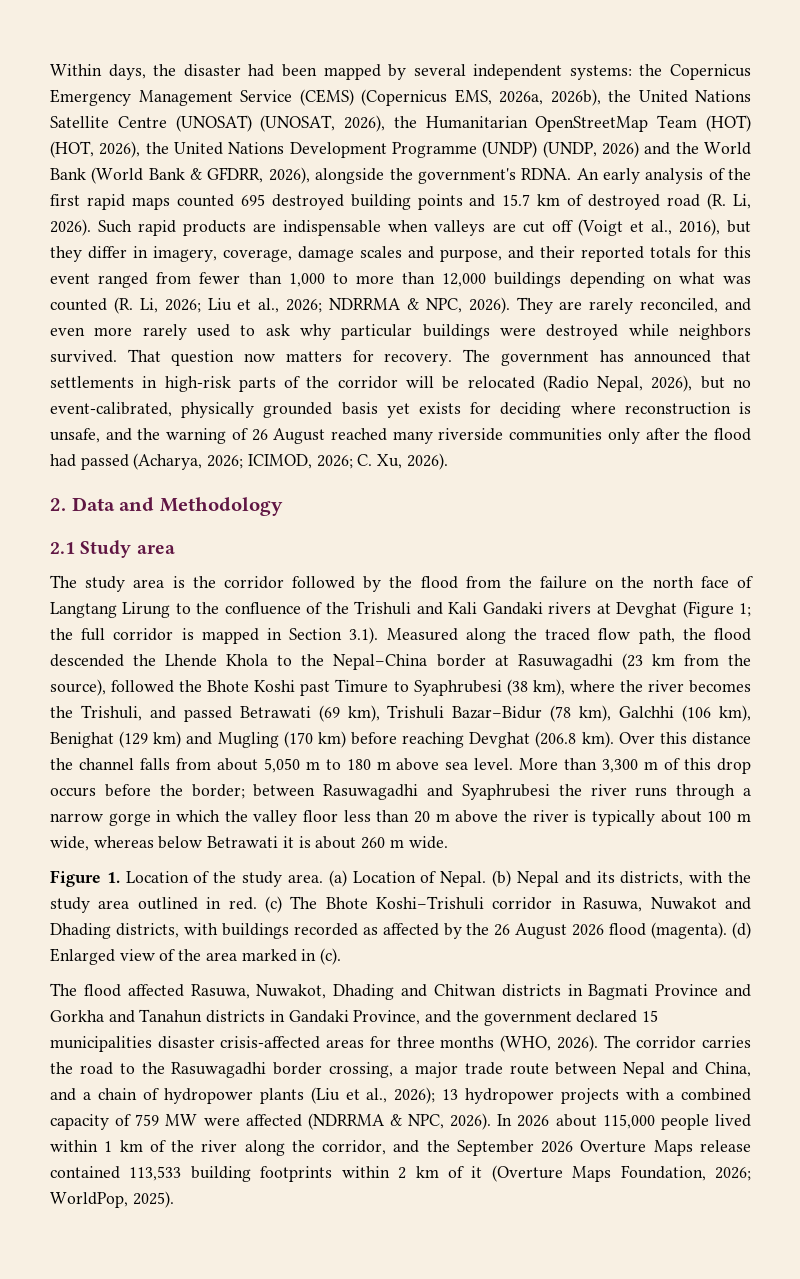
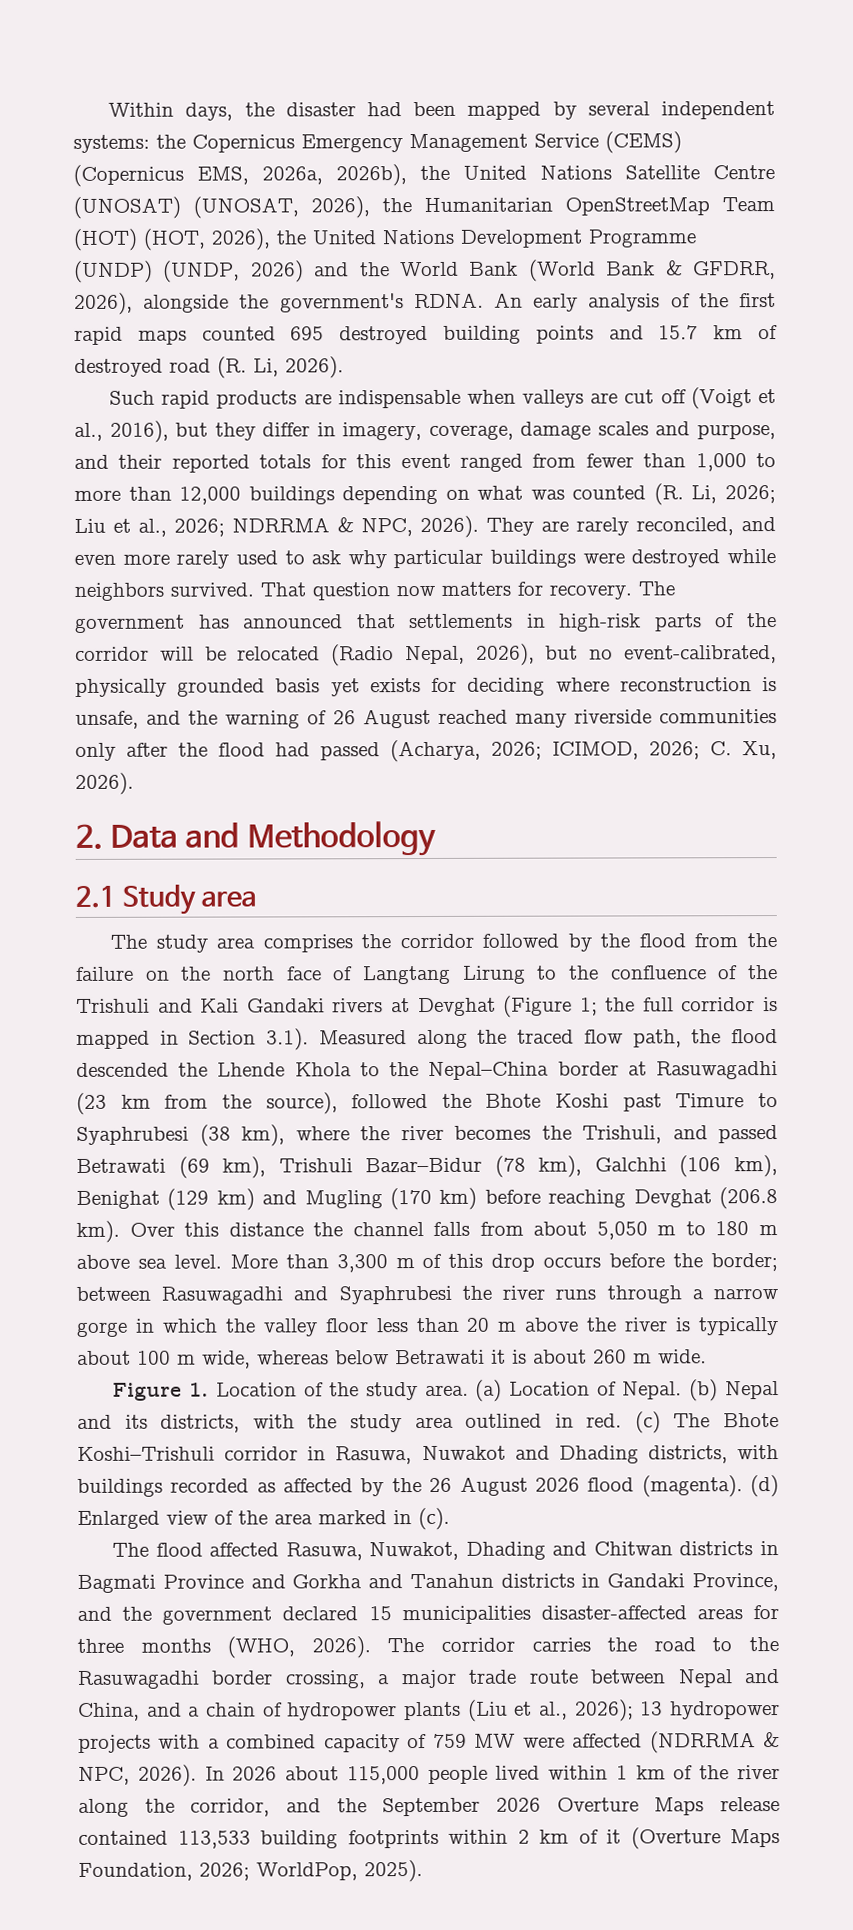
(91, 227) none -> (344, 367) //
[172,576,185,588] is -> [262,934,353,953] comprises
[157,1036,321,1049] disaster crisis-affected -> [540,1605,687,1620] disaster-affected

